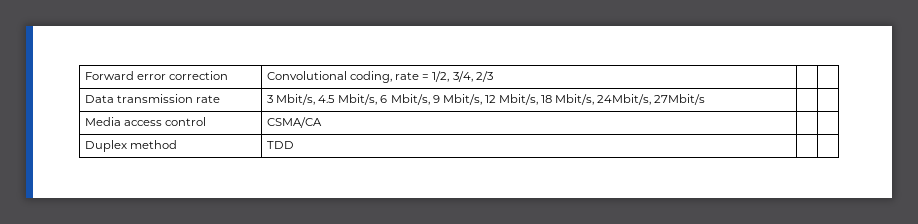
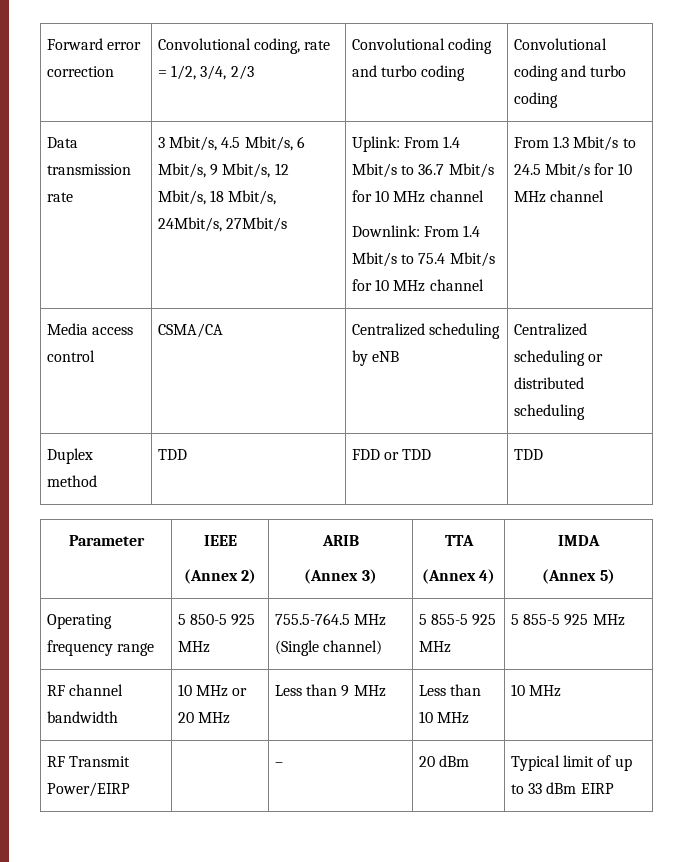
(493, 76) | -> [352,38,493,54] [352,65,466,81] [514,38,608,50] [514,65,627,81] [514,92,559,108] Convolutional coding and turbo coding | Convolutional coding and turbo coding
[85,117,207,126] [267,117,323,128] [85,140,178,152] [267,141,295,149] | // Media access control | CSMA/CA | | // Duplex method | TDD | | -> [352,136,461,152] [352,163,494,178] [352,190,484,203] [352,225,481,237] [352,252,495,267] [352,279,484,292] [514,136,636,151] [514,163,632,178] [514,190,605,203] [47,323,134,335] [47,350,96,362] [158,323,224,338] [352,323,501,339] [352,350,400,366] [514,323,588,336] [514,350,604,366] [514,377,585,389] [514,404,586,420] [47,448,94,464] [47,475,98,487] [158,449,188,460] [352,449,432,460] [514,449,544,460] [68,535,145,546] [203,535,237,546] [183,569,257,584] [321,535,359,546] [304,569,377,584] [444,535,474,546] [421,569,496,584] [558,535,600,546] [542,569,615,584] [47,614,113,629] [47,640,155,656] [178,614,256,626] [178,641,211,653] [275,613,387,626] [275,640,383,656] [419,614,497,626] [419,641,452,653] [511,614,625,626] [47,684,124,696] [47,711,119,723] [178,684,248,697] [178,712,231,724] [275,684,386,697] [419,684,482,696] [419,711,470,724] [511,684,562,697] [47,756,131,767] [47,782,131,797] [275,762,284,767] [419,755,470,767] [511,755,632,771] [511,782,614,794] Uplink: From 1.4 Mbit/s to 36.7 Mbit/s for 10 MHz channel // Downlink: From 1.4 Mbit/s to 75.4 Mbit/s for 10 MHz channel | From 1.3 Mbit/s to 24.5 Mbit/s for 10 MHz channel // Media access control | CSMA/CA | Centralized scheduling by eNB | Centralized scheduling or distributed scheduling // Duplex method | TDD | FDD or TDD | TDD // Parameter | IEEE // (Annex 2) | ARIB // (Annex 3) | TTA // (Annex 4) | IMDA // (Annex 5) // Operating frequency range | 5 850-5 925 MHz | 755.5-764.5 MHz (Single channel) | 5 855-5 925 MHz | 5 855-5 925 MHz // RF channel bandwidth | 10 MHz or 20 MHz | Less than 9 MHz | Less than 10 MHz | 10 MHz // RF Transmit Power/EIRP | | – | 20 dBm | Typical limit of up to 33 dBm EIRP

